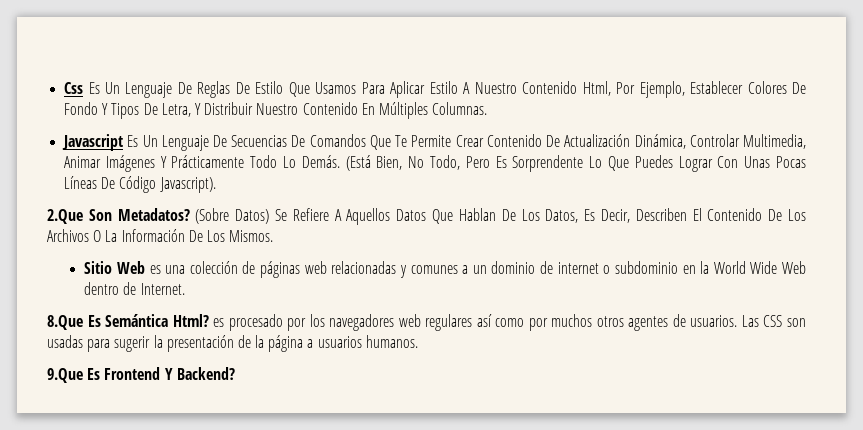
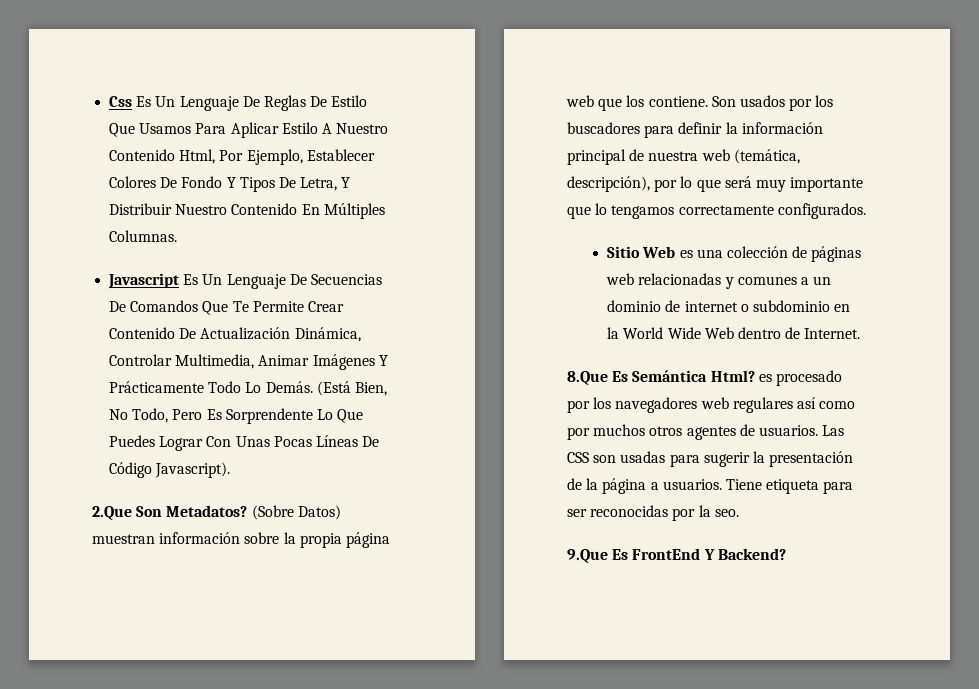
[275,208,807,225] [47,229,274,242] Se Refiere A Aquellos Datos Que Hablan De Los Datos, Es Decir, Describen El Contenido De Los Archivos O La Información De Los Mismos. -> [92,532,390,548] [566,95,834,111] [567,122,823,138] [567,149,800,165] [567,176,864,192] [567,203,866,219] muestran información sobre la propia página web que los contiene. Son usados por los buscadores para definir la información principal de nuestra web (temática, descripción), por lo que será muy importante que lo tengamos correctamente configurados.
[317,335,418,348] usuarios humanos. -> [662,479,854,494] [567,505,739,521] usuarios. Tiene etiqueta para ser reconocidas por la seo.
[104,367,161,380] Frontend -> [632,548,701,560] FrontEnd

